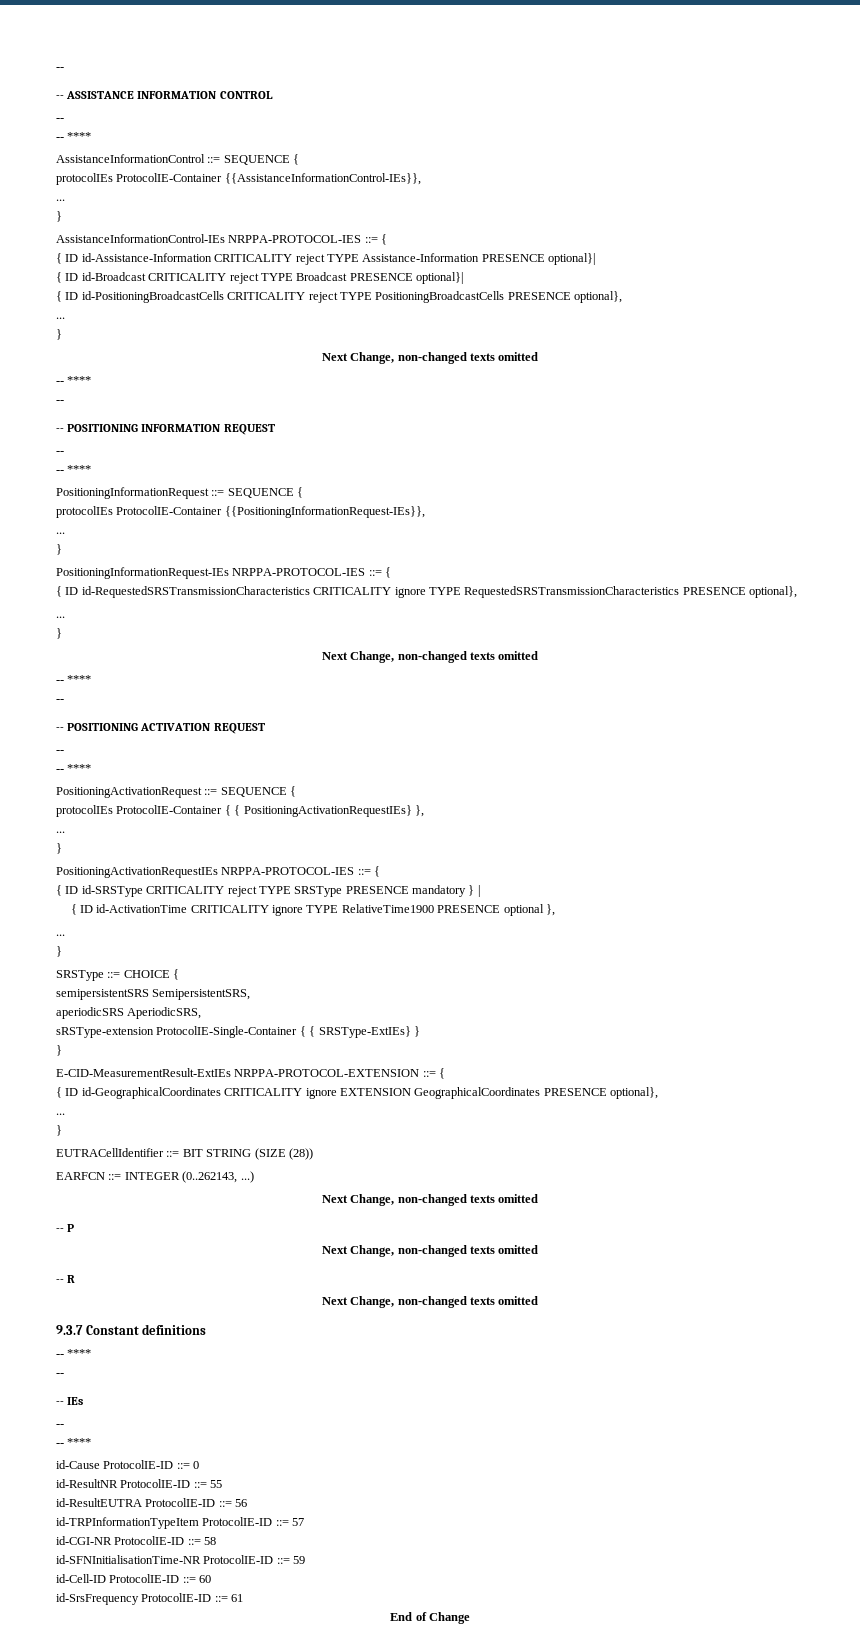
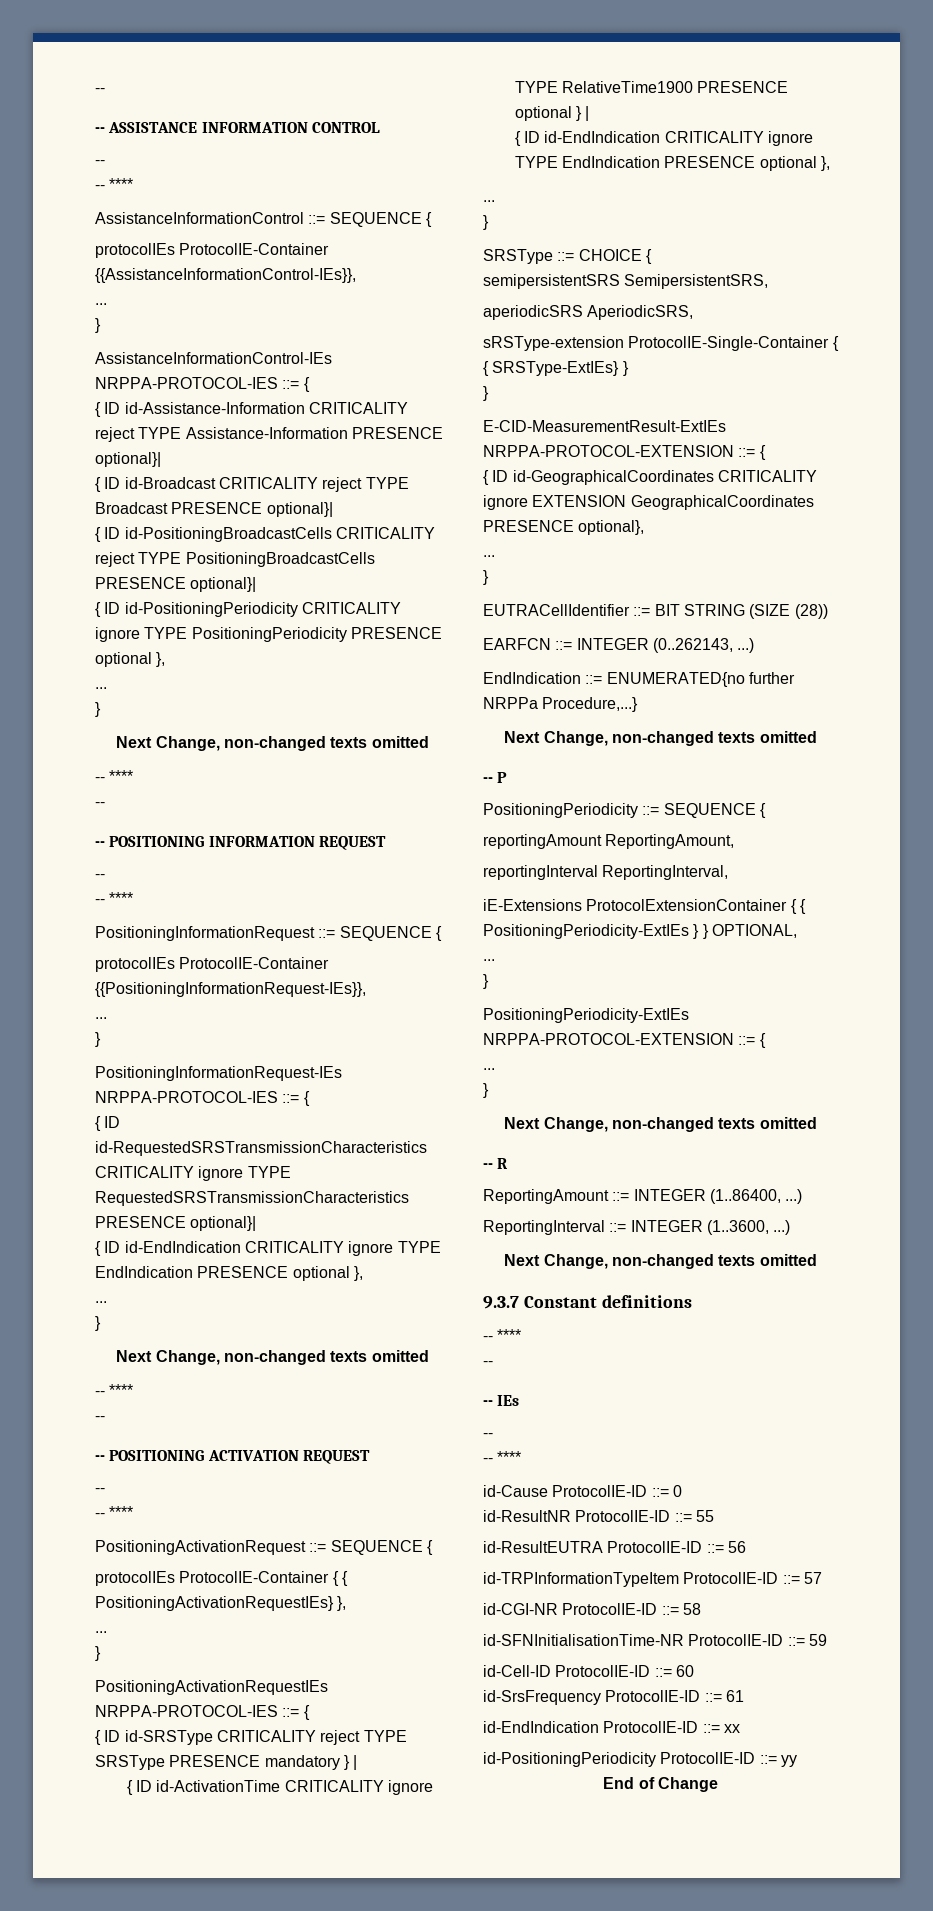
[574,291,622,303] optional}, -> [190,577,257,592] [95,602,401,617] [95,627,442,642] [95,652,166,667] optional}| // { ID id-PositioningPeriodicity CRITICALITY ignore TYPE PositioningPeriodicity PRESENCE optional },
[749,586,797,598] optional}, -> [190,1216,257,1231] [95,1241,441,1256] [95,1266,363,1281] optional}| // { ID id-EndIndication CRITICALITY ignore TYPE EndIndication PRESENCE optional },
(544, 910) none -> [575,106,590,121] [514,131,813,146] [514,156,817,171] } | // { ID id-EndIndication CRITICALITY ignore TYPE EndIndication PRESENCE optional
(254, 1177) none -> [483,672,795,687] [483,697,639,712] // EndIndication ::= ENUMERATED{no further NRPPa Procedure,...}
(75, 1228) none -> [483,803,766,818] [483,834,735,849] [483,865,729,880] [483,899,806,914] [483,924,797,939] [483,959,495,961] [483,974,489,989] [483,1008,689,1023] [483,1033,766,1048] [483,1068,495,1070] [483,1083,489,1098] // PositioningPeriodicity ::= SEQUENCE { // reportingAmount ReportingAmount, // reportingInterval ReportingInterval, // iE-Extensions ProtocolExtensionContainer { { PositioningPeriodicity-ExtIEs } } OPTIONAL, // ... // } // PositioningPeriodicity-ExtIEs NRPPA-PROTOCOL-EXTENSION ::= { // ... // }
(76, 1279) none -> [483,1189,803,1204] [483,1220,791,1235] // ReportingAmount ::= INTEGER (1..86400, ...) // ReportingInterval ::= INTEGER (1..3600, ...)
(244, 1598) none -> [483,1721,740,1733] [483,1752,797,1767] // id-EndIndication ProtocolIE-ID ::= xx // id-PositioningPeriodicity ProtocolIE-ID ::= yy

